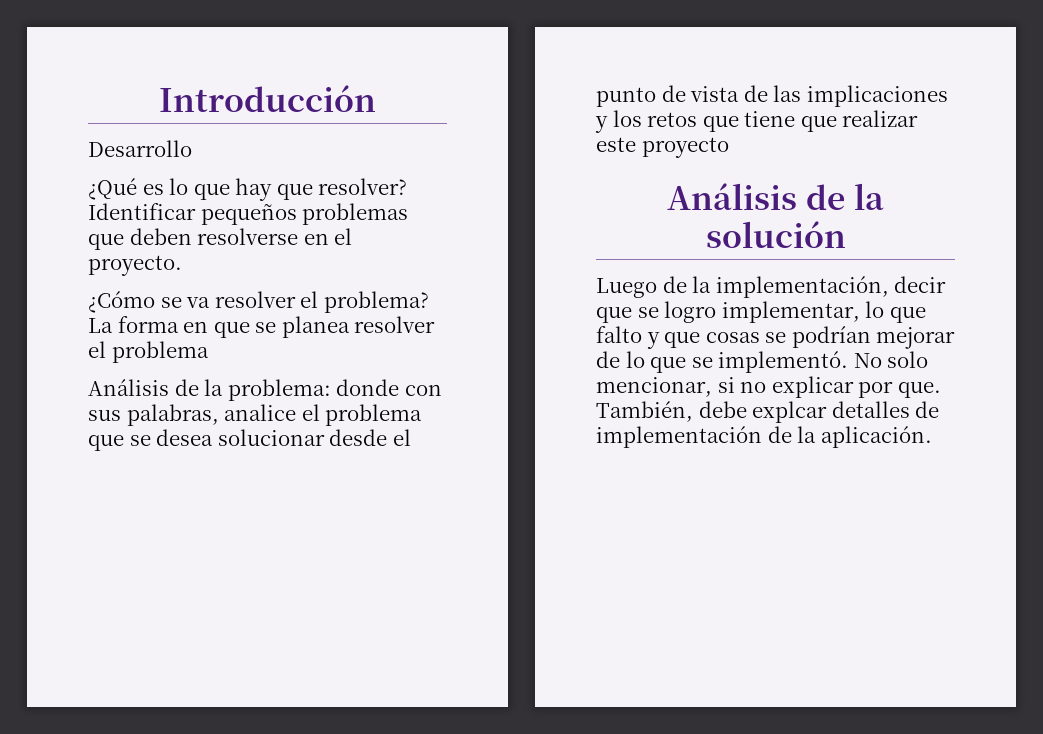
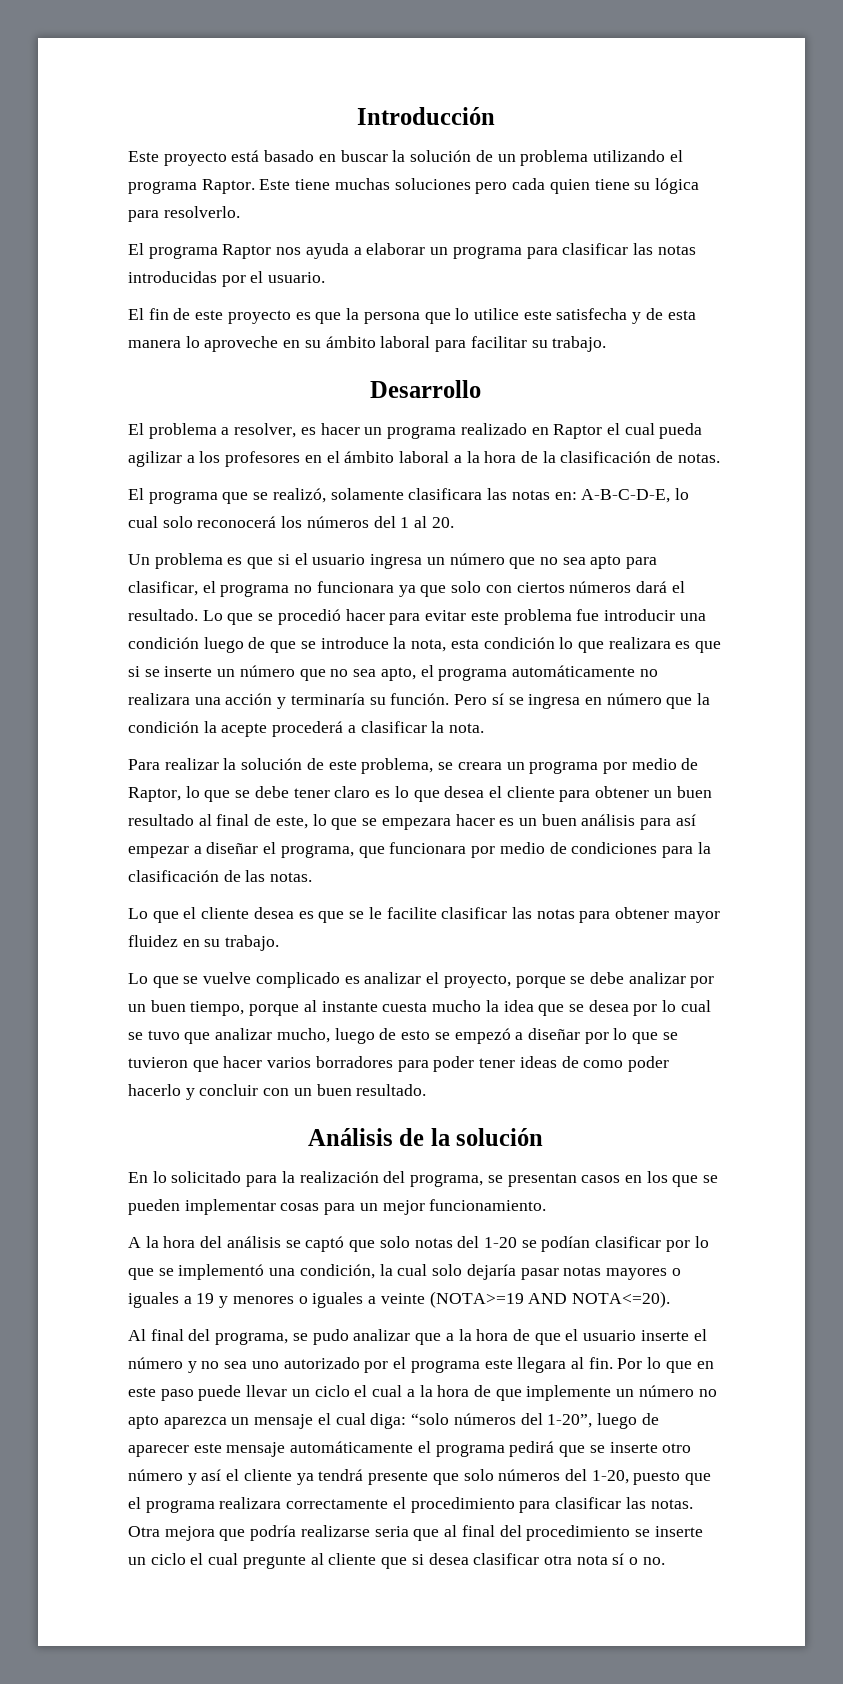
[88,140,192,157] [88,178,408,201] [88,203,409,225] [88,228,353,250] [88,255,182,276] [88,291,429,313] [88,316,436,338] [88,341,209,363] [88,379,442,401] [88,404,423,426] [88,429,411,451] [596,85,948,107] [595,110,919,133] [596,137,729,158] [667,183,884,210] [705,221,846,248] [596,276,947,298] [596,301,926,323] [596,326,956,349] [596,351,929,373] [596,376,941,398] [596,401,940,423] [596,426,932,448] Desarrollo // ¿Qué es lo que hay que resolver? Identificar pequeños problemas que deben resolverse en el proyecto. // ¿Cómo se va resolver el problema? La forma en que se planea resolver el problema // Análisis de la problema: donde con sus palabras, analice el problema que se desea solucionar desde el punto de vista de las implicaciones y los retos que tiene que realizar este proyecto // Análisis de la solución // Luego de la implementación, decir que se logro implementar, lo que falto y que cosas se podrían mejorar de lo que se implementó. No solo mencionar, si no explicar por que. También, debe explcar detalles de implementación de la aplicación. -> [128,150,683,166] [128,178,699,194] [128,206,240,222] [128,243,696,259] [128,271,326,287] [128,308,696,324] [128,336,607,352] [370,380,481,398] [128,423,703,439] [128,451,720,467] [128,488,689,504] [128,516,454,528] [128,553,658,569] [128,581,685,597] [128,609,706,625] [128,637,722,653] [128,665,658,681] [128,693,711,709] [128,721,485,737] [128,758,699,774] [128,786,712,802] [128,814,696,830] [128,842,711,858] [128,870,313,882] [128,907,720,923] [128,935,280,951] [128,972,715,988] [128,1000,711,1016] [128,1028,678,1044] [128,1056,669,1072] [128,1084,427,1100] [307,1128,544,1146] [128,1171,719,1187] [128,1199,547,1215] [128,1236,709,1252] [128,1264,681,1280] [128,1291,670,1308] [128,1329,707,1345] [128,1357,714,1373] [128,1385,717,1401] [128,1413,659,1429] [128,1441,692,1457] [128,1469,712,1485] [128,1497,693,1513] [128,1525,703,1541] [128,1553,665,1569] Este proyecto está basado en buscar la solución de un problema utilizando el programa Raptor. Este tiene muchas soluciones pero cada quien tiene su lógica para resolverlo. // El programa Raptor nos ayuda a elaborar un programa para clasificar las notas introducidas por el usuario. // El fin de este proyecto es que la persona que lo utilice este satisfecha y de esta manera lo aproveche en su ámbito laboral para facilitar su trabajo. // Desarrollo // El problema a resolver, es hacer un programa realizado en Raptor el cual pueda agilizar a los profesores en el ámbito laboral a la hora de la clasificación de notas. // El programa que se realizó, solamente clasificara las notas en: A-B-C-D-E, lo cual solo reconocerá los números del 1 al 20. // Un problema es que si el usuario ingresa un número que no sea apto para clasificar, el programa no funcionara ya que solo con ciertos números dará el resultado. Lo que se procedió hacer para evitar este problema fue introducir una condición luego de que se introduce la nota, esta condición lo que realizara es que si se inserte un número que no sea apto, el programa automáticamente no realizara una acción y terminaría su función. Pero sí se ingresa en número que la condición la acepte procederá a clasificar la nota. // Para realizar la solución de este problema, se creara un programa por medio de Raptor, lo que se debe tener claro es lo que desea el cliente para obtener un buen resultado al final de este, lo que se empezara hacer es un buen análisis para así empezar a diseñar el programa, que funcionara por medio de condiciones para la clasificación de las notas. // Lo que el cliente desea es que se le facilite clasificar las notas para obtener mayor fluidez en su trabajo. // Lo que se vuelve complicado es analizar el proyecto, porque se debe analizar por un buen tiempo, porque al instante cuesta mucho la idea que se desea por lo cual se tuvo que analizar mucho, luego de esto se empezó a diseñar por lo que se tuvieron que hacer varios borradores para poder tener ideas de como poder hacerlo y concluir con un buen resultado. // Análisis de la solución // En lo solicitado para la realización del programa, se presentan casos en los que se pueden implementar cosas para un mejor funcionamiento. // A la hora del análisis se captó que solo notas del 1-20 se podían clasificar por lo que se implementó una condición, la cual solo dejaría pasar notas mayores o iguales a 19 y menores o iguales a veinte (NOTA>=19 AND NOTA<=20). // Al final del programa, se pudo analizar que a la hora de que el usuario inserte el número y no sea uno autorizado por el programa este llegara al fin. Por lo que en este paso puede llevar un ciclo el cual a la hora de que implemente un número no apto aparezca un mensaje el cual diga: “solo números del 1-20”, luego de aparecer este mensaje automáticamente el programa pedirá que se inserte otro número y así el cliente ya tendrá presente que solo números del 1-20, puesto que el programa realizara correctamente el procedimiento para clasificar las notas. Otra mejora que podría realizarse seria que al final del procedimiento se inserte un ciclo el cual pregunte al cliente que si desea clasificar otra nota sí o no.

